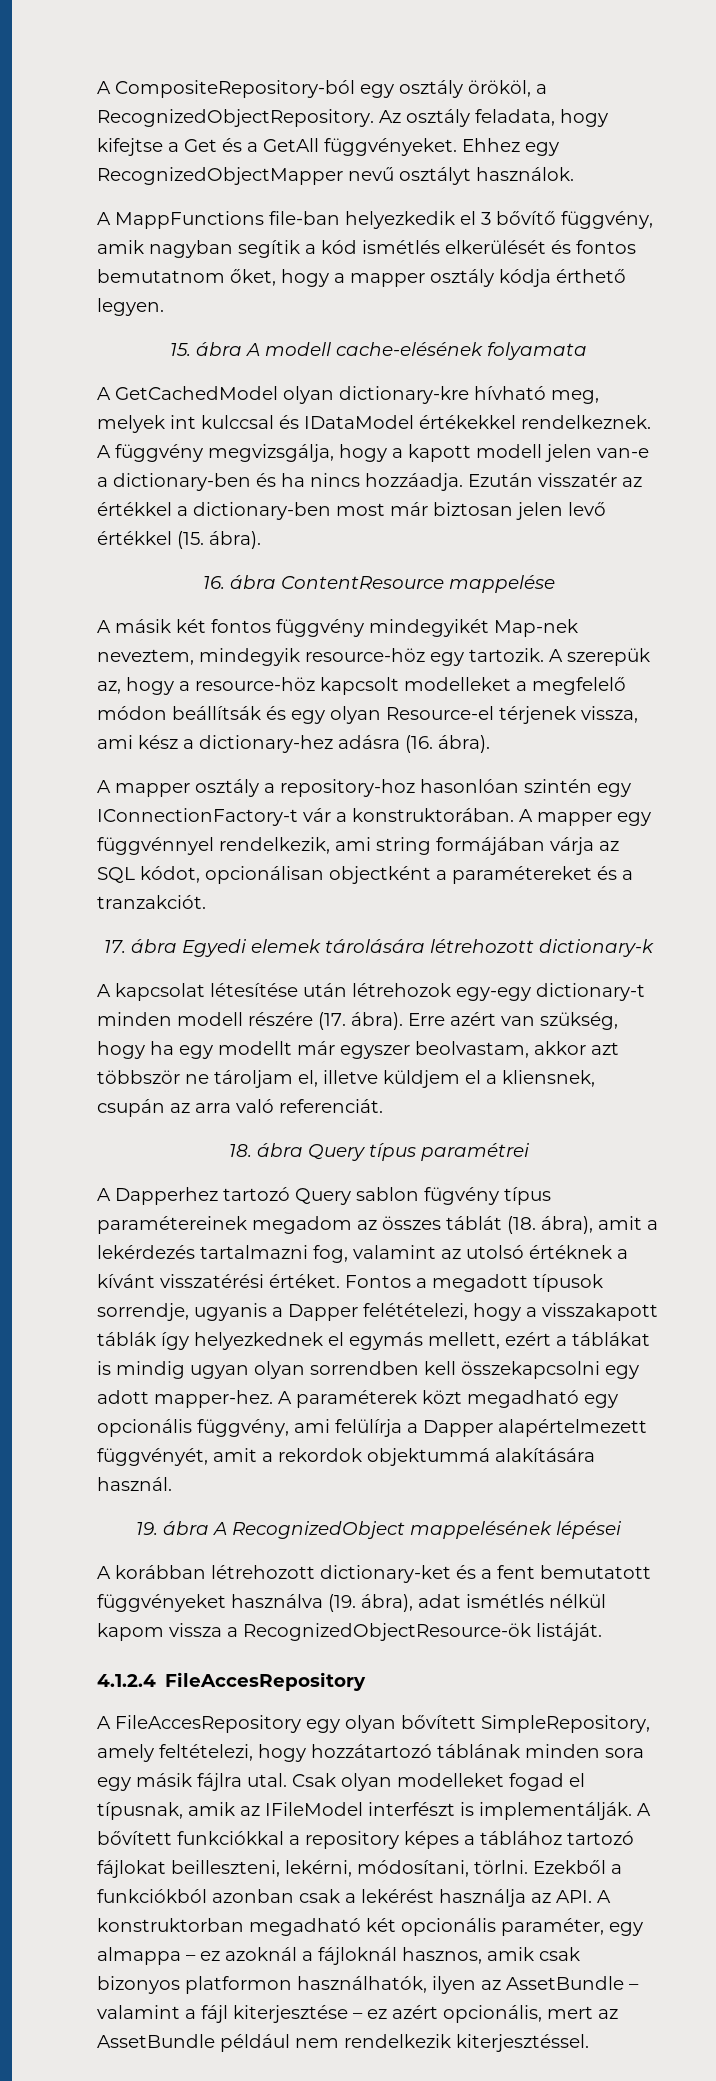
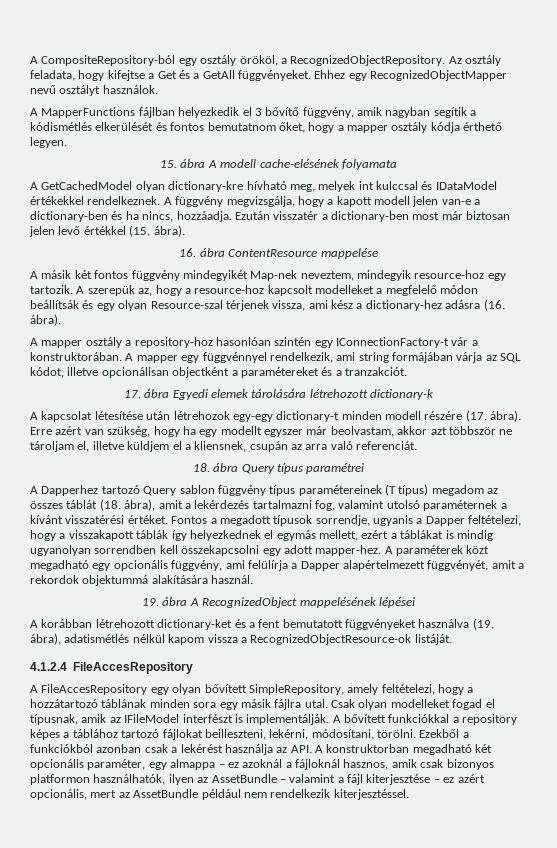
[115,211,340,229] MappFunctions file-ban -> [41,107,175,118] MapperFunctions fájlban
[321,240,440,254] kód ismétlés -> [30,122,92,131] kódismétlés
[310,473,360,487] nincs -> [142,211,174,222] nincs,
[622,477,642,487] [97,502,172,516] az értékkel -> (319, 215) none
[305,648,425,662] resource-höz -> [414,270,485,279] resource-hoz
[195,677,315,691] resource-höz -> [194,285,265,294] resource-hoz
[386,706,494,720] Resource-el -> [150,300,223,309] Resource-szal
(200, 874) none -> [67,367,99,376] illetve
[297,1041,410,1059] már egyszer -> [264,426,328,437] egyszer már
[424,1187,499,1205] fügvény -> [217,485,266,496] függvény
(247, 1225) none -> [385,484,429,496] (T típus)
[441,1245,612,1259] az utolsó értéknek -> [386,500,498,511] utolsó paraméternek
[363,1303,468,1320] felétételezi, -> [468,515,522,526] feltételezi,
[190,1361,305,1379] ugyan olyan -> [30,545,91,556] ugyanolyan
[418,1594,544,1608] adat ismétlés -> [64,634,130,643] adatismétlés
[243,1623,531,1641] RecognizedObjectResource-ök -> [250,634,412,645] RecognizedObjectResource-ok
(306, 1753) none -> [467,687,474,693] a
[474,1860,528,1874] törlni. -> [377,729,416,738] törölni.

